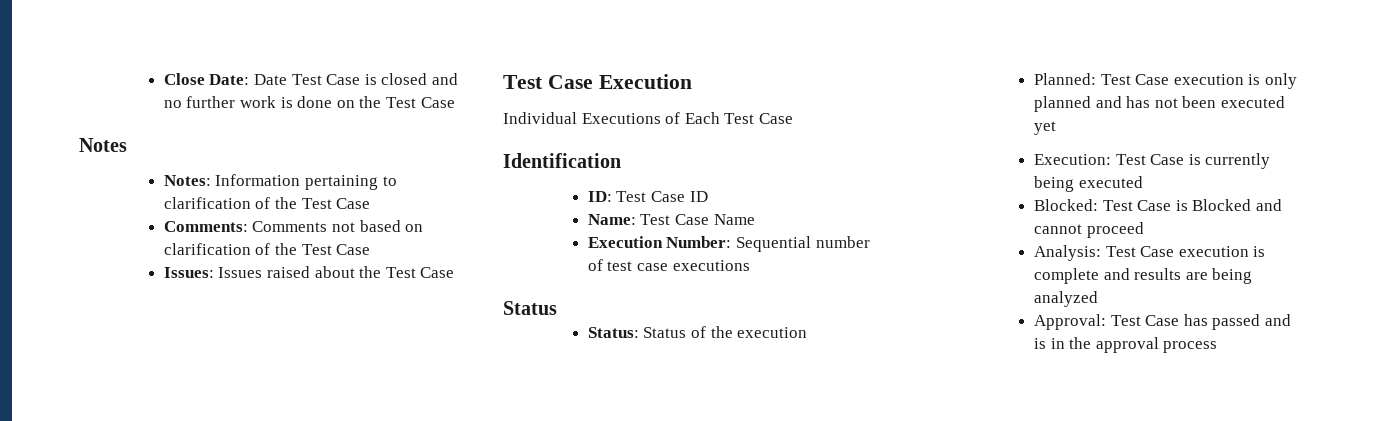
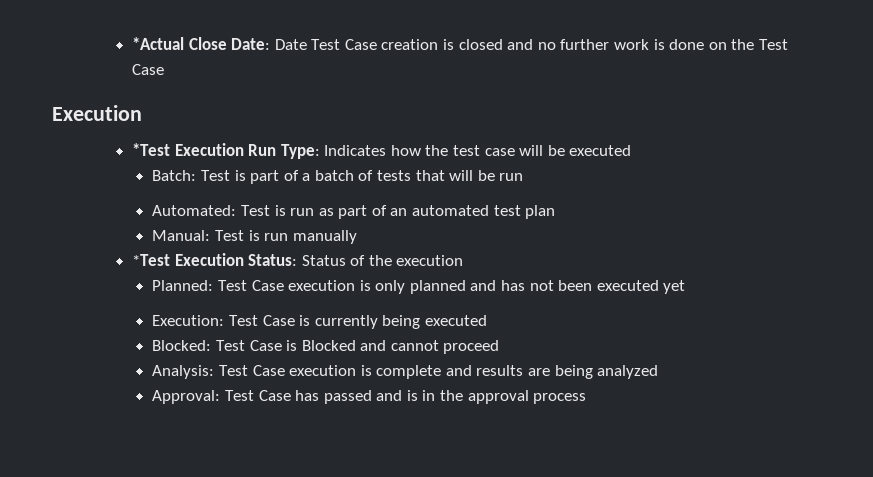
(163, 79) none -> [131,37,184,50] *Actual
(361, 79) none -> [381,39,439,50] creation
[79,138,127,152] [163,174,397,190] [163,197,371,209] [163,220,424,232] [163,243,371,255] [163,266,455,278] [503,74,692,89] [503,112,793,124] [503,153,621,168] [587,191,708,202] [587,214,755,225] [587,236,870,252] [587,259,750,271] [503,301,557,315] Notes // Notes: Information pertaining to clarification of the Test Case // Comments: Comments not based on clarification of the Test Case // Issues: Issues raised about the Test Case // Test Case Execution // Individual Executions of Each Test Case // Identification // ID: Test Case ID // Name: Test Case Name // Execution Number: Sequential number of test case executions // Status // -> [52,105,142,121] [131,143,632,159] [152,170,524,184] [152,205,556,219] [152,230,357,244] [131,253,244,266] Execution // *Test Execution Run Type: Indicates how the test case will be executed // Batch: Test is part of a batch of tests that will be run // Automated: Test is run as part of an automated test plan // Manual: Test is run manually // *Test Execution

